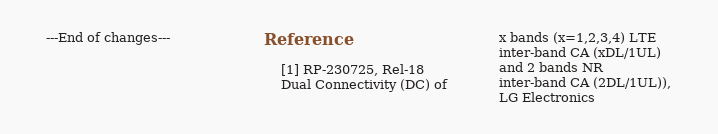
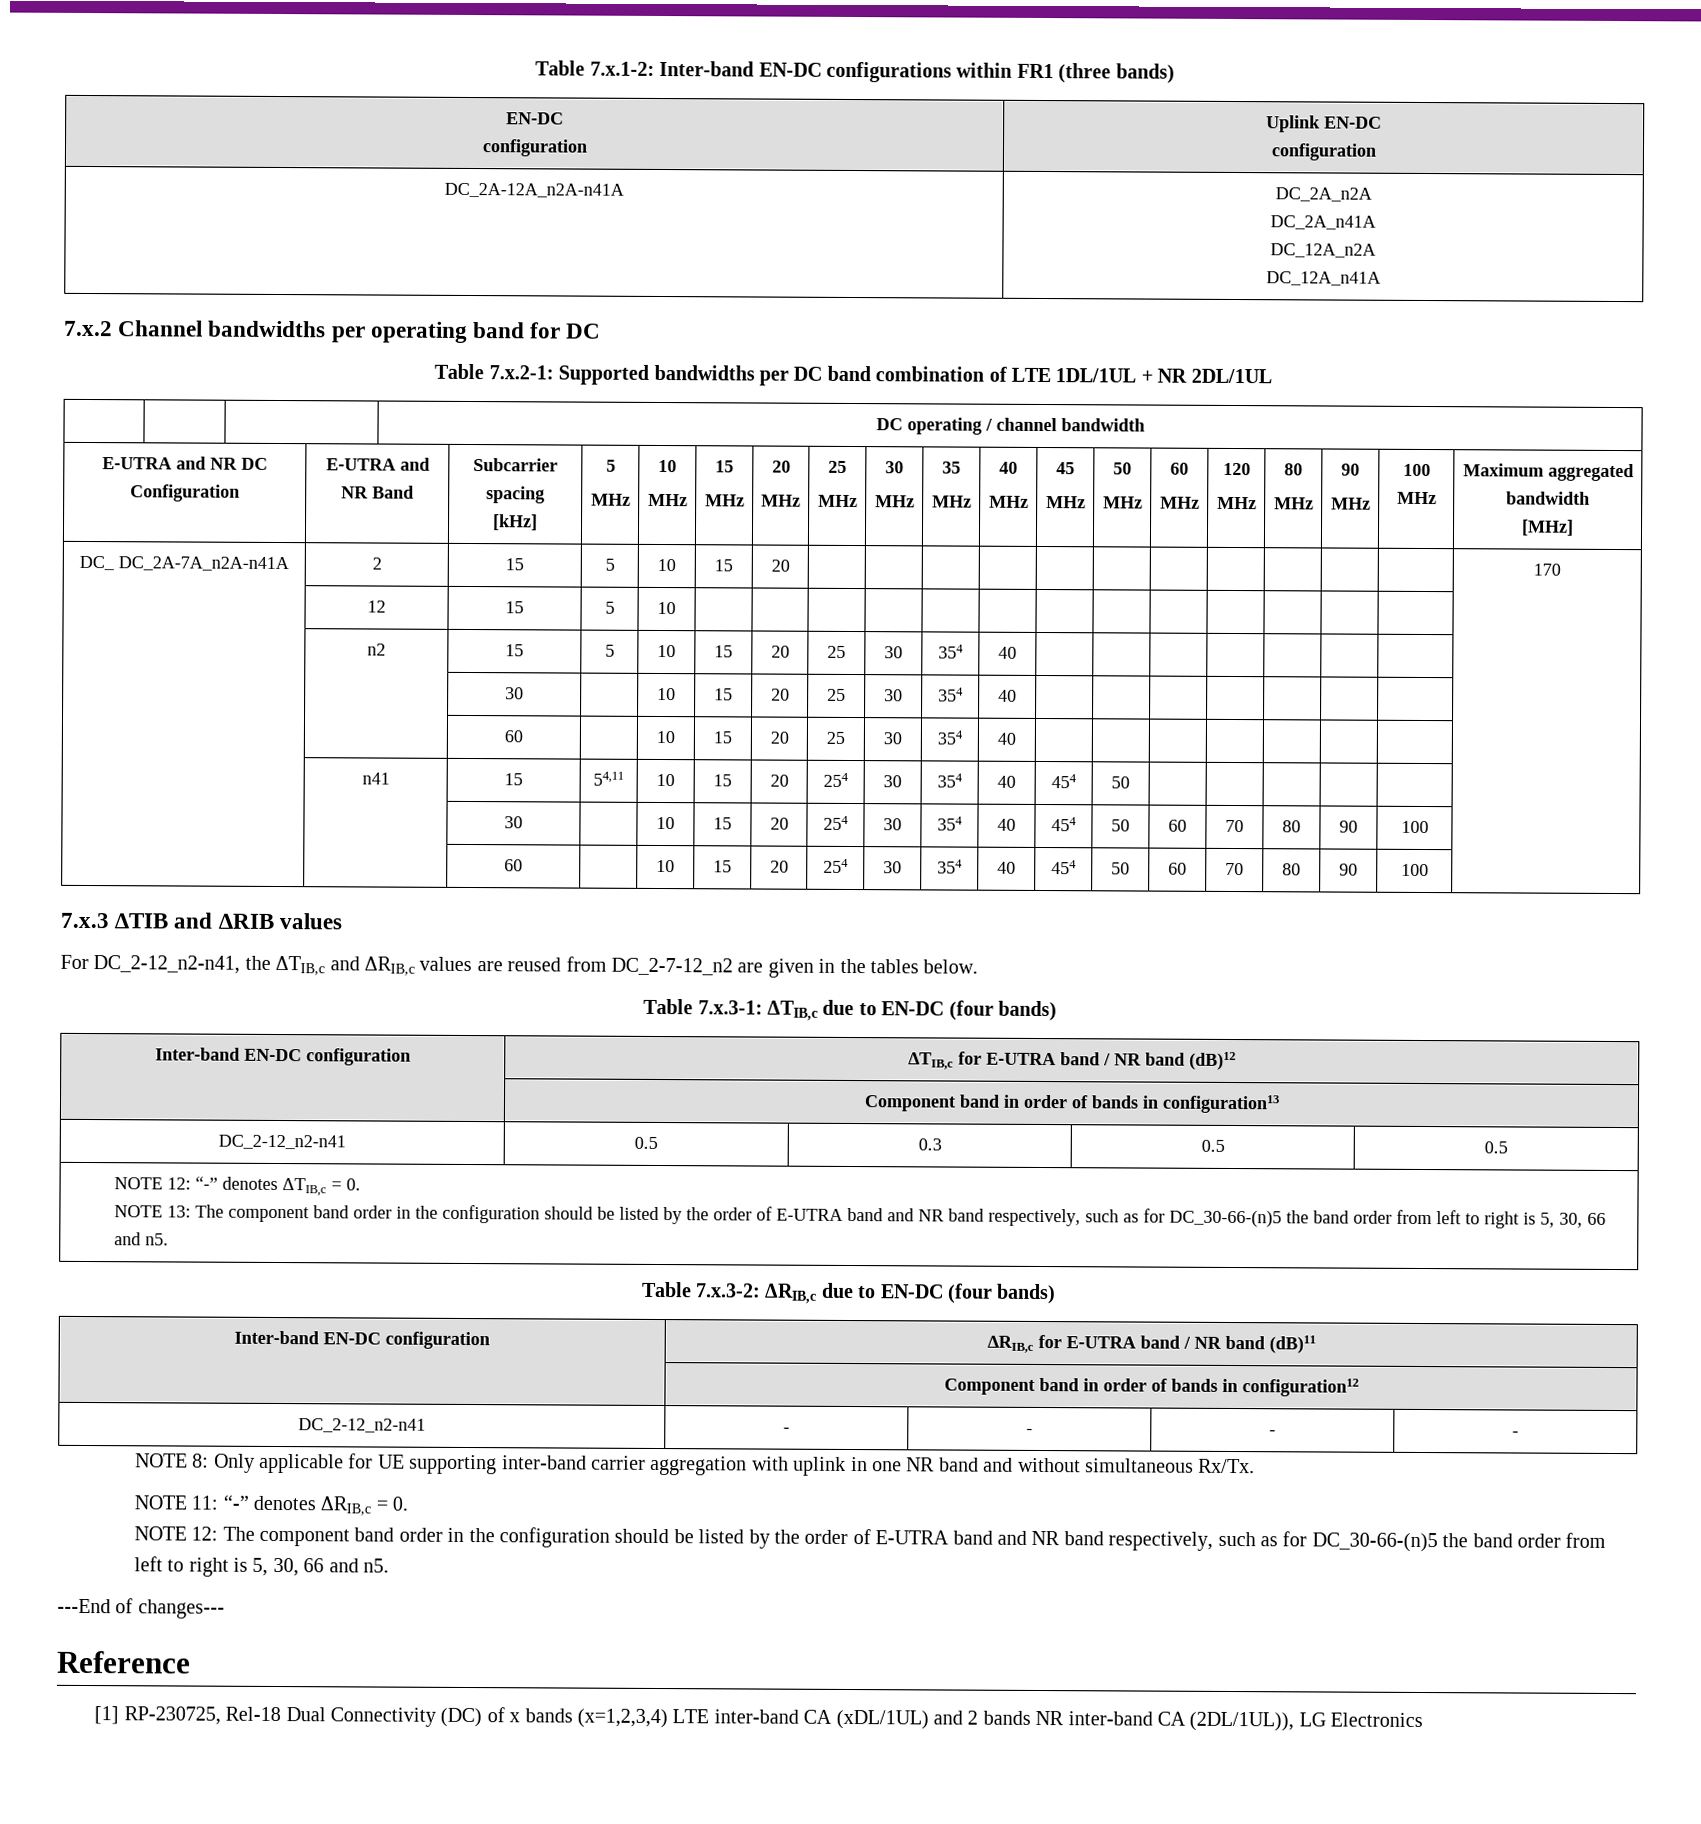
(46, 37) none -> [535,60,1175,84] [506,112,564,125] [481,139,588,157] [1265,115,1382,133] [1270,143,1377,161] [444,182,624,198] [1274,187,1372,202] [1269,215,1376,230] [1269,243,1376,258] [1265,271,1381,286] [64,320,602,343] [434,363,1272,386] [875,417,1145,435] [102,456,268,470] [130,484,240,502] [325,457,430,471] [341,485,414,499] [473,458,558,472] [486,486,545,504] [492,514,538,531] [605,459,616,472] [590,493,631,506] [658,459,677,473] [647,493,688,507] [715,460,734,473] [704,494,745,507] [771,460,791,473] [761,494,801,507] [828,460,847,473] [817,494,858,508] [885,461,904,474] [874,495,915,508] [942,461,961,474] [931,495,972,508] [999,461,1018,474] [988,495,1029,508] [1056,462,1075,475] [1045,496,1086,509] [1112,462,1132,475] [1102,496,1143,509] [1169,462,1189,475] [1159,496,1200,509] [1222,462,1251,476] [1216,496,1257,510] [1283,463,1303,476] [1273,497,1314,510] [1340,463,1360,476] [1330,497,1371,510] [1402,463,1431,477] [1396,491,1437,505] [1462,463,1634,482] [1505,491,1590,505] [1520,519,1574,536] [79,555,289,572] [371,557,382,570] [505,558,524,571] [604,558,615,571] [657,558,676,572] [714,559,733,572] [770,559,790,572] [1532,563,1561,576] [367,600,386,613] [505,601,524,614] [604,601,615,614] [657,601,676,615] [367,643,386,656] [505,644,524,657] [604,644,615,657] [657,644,676,658] [714,645,733,658] [770,645,790,658] [827,645,846,658] [884,646,903,659] [938,644,964,659] [998,646,1017,659] [505,687,524,700] [657,687,676,701] [714,688,733,701] [770,688,790,701] [827,688,846,701] [884,689,903,702] [938,687,964,702] [998,689,1017,702] [504,730,523,743] [656,730,675,744] [713,731,732,744] [769,731,789,744] [826,731,845,744] [883,732,902,745] [937,730,963,745] [997,732,1016,745] [361,772,390,785] [504,773,523,786] [593,771,624,786] [656,773,675,787] [713,774,732,787] [769,774,789,787] [823,772,849,787] [883,775,902,788] [937,773,963,788] [997,775,1016,788] [1051,774,1077,789] [1110,776,1130,789] [504,816,523,829] [656,816,675,830] [713,817,732,830] [769,817,789,830] [823,815,849,830] [883,818,902,831] [937,816,963,831] [997,818,1016,831] [1051,817,1077,832] [1110,819,1130,832] [1167,819,1187,832] [1224,819,1244,833] [1281,820,1301,833] [1338,820,1358,833] [1400,820,1429,834] [504,859,523,872] [656,859,675,873] [713,860,732,873] [769,860,789,873] [823,858,849,873] [883,861,902,874] [937,859,963,874] [997,861,1016,874] [1051,860,1077,875] [1110,862,1130,875] [1167,862,1187,875] [1224,862,1244,876] [1281,863,1301,876] [1338,863,1358,876] [1400,863,1429,877] [60,912,342,930] [60,954,979,978] [643,998,1057,1022] [155,1047,411,1066] [908,1051,1236,1071] [863,1094,1280,1114] [218,1134,346,1150] [634,1136,658,1149] [917,1138,942,1151] [1200,1139,1225,1152] [1483,1141,1508,1154] [113,1176,361,1197] [113,1204,1606,1229] [113,1232,169,1246] [640,1281,1057,1305] [234,1330,490,1350] [986,1334,1316,1354] [943,1377,1359,1397] [298,1418,426,1433] [783,1427,790,1433] [1026,1428,1033,1434] [1268,1430,1276,1436] [1511,1431,1519,1437] [134,1453,1256,1476] [133,1494,409,1516] [133,1526,1607,1553] [133,1556,390,1577] Table 7.x.1-2: Inter-band EN-DC configurations within FR1 (three bands) // EN-DC // configuration | Uplink EN-DC // configuration // DC_2A-12A_n2A-n41A | DC_2A_n2A // DC_2A_n41A // DC_12A_n2A // DC_12A_n41A // 7.x.2 Channel bandwidths per operating band for DC // Table 7.x.2-1: Supported bandwidths per DC band combination of LTE 1DL/1UL + NR 2DL/1UL // | | | DC operating / channel bandwidth // E-UTRA and NR DC Configuration | E-UTRA and NR Band | Subcarrier spacing // [kHz] | 5 // MHz | 10 // MHz | 15 // MHz | 20 // MHz | 25 // MHz | 30 // MHz | 35 // MHz | 40 // MHz | 45 // MHz | 50 // MHz | 60 // MHz | 120 // MHz | 80 // MHz | 90 // MHz | 100 MHz | Maximum aggregated bandwidth // [MHz] // DC_ DC_2A-7A_n2A-n41A | 2 | 15 | 5 | 10 | 15 | 20 | | | | | | | | | | | | 170 // | 12 | 15 | 5 | 10 | | | | | | | | | | | | | | // | n2 | 15 | 5 | 10 | 15 | 20 | 25 | 30 | 354 | 40 | | | | | | | | // | | 30 | | 10 | 15 | 20 | 25 | 30 | 354 | 40 | | | | | | | | // | | 60 | | 10 | 15 | 20 | 25 | 30 | 354 | 40 | | | | | | | | // | n41 | 15 | 54,11 | 10 | 15 | 20 | 254 | 30 | 354 | 40 | 454 | 50 | | | | | | // | | 30 | | 10 | 15 | 20 | 254 | 30 | 354 | 40 | 454 | 50 | 60 | 70 | 80 | 90 | 100 | // | | 60 | | 10 | 15 | 20 | 254 | 30 | 354 | 40 | 454 | 50 | 60 | 70 | 80 | 90 | 100 | // 7.x.3 ∆TIB and ∆RIB values // For DC_2-12_n2-n41, the ΔTIB,c and ΔRIB,c values are reused from DC_2-7-12_n2 are given in the tables below. // Table 7.x.3-1: ΔTIB,c due to EN-DC (four bands) // Inter-band EN-DC configuration | ΔTIB,c for E-UTRA band / NR band (dB)12 // | Component band in order of bands in configuration13 // DC_2-12_n2-n41 | 0.5 | 0.3 | 0.5 | 0.5 // NOTE 12: “-” denotes ΔTIB,c = 0. // NOTE 13: The component band order in the configuration should be listed by the order of E-UTRA band and NR band respectively, such as for DC_30-66-(n)5 the band order from left to right is 5, 30, 66 and n5. // Table 7.x.3-2: ΔRIB,c due to EN-DC (four bands) // Inter-band EN-DC configuration | ΔRIB,c for E-UTRA band / NR band (dB)11 // | Component band in order of bands in configuration12 // DC_2-12_n2-n41 | - | - | - | - // NOTE 8: Only applicable for UE supporting inter-band carrier aggregation with uplink in one NR band and without simultaneous Rx/Tx. // NOTE 11: “-” denotes ΔRIB,c = 0. // NOTE 12: The component band order in the configuration should be listed by the order of E-UTRA band and NR band respectively, such as for DC_30-66-(n)5 the band order from left to right is 5, 30, 66 and n5. //

